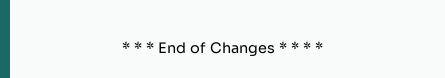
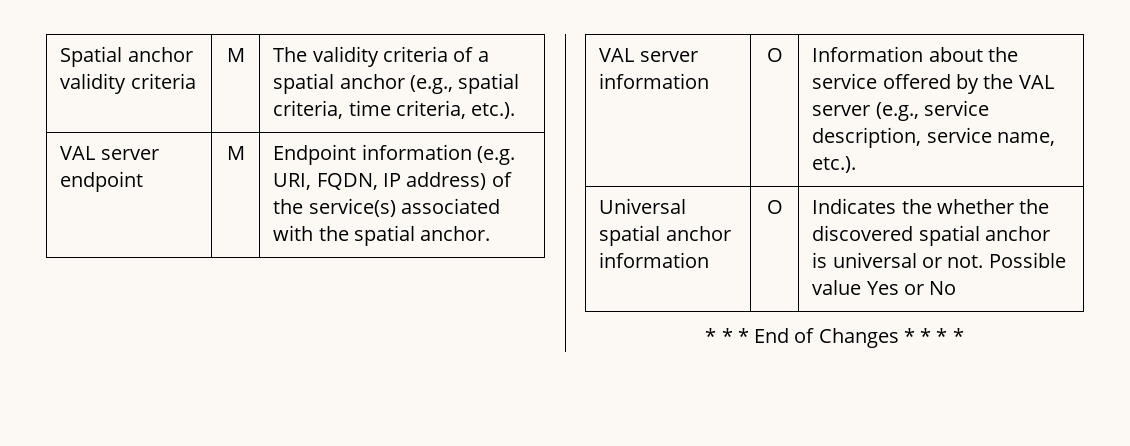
(122, 47) none -> [60,46,193,67] [60,73,196,94] [226,48,245,62] [273,46,489,67] [273,73,520,94] [273,100,516,119] [60,146,159,160] [60,171,144,192] [226,146,245,160] [273,144,516,165] [273,172,512,190] [273,198,501,217] [273,225,491,246] [599,48,698,62] [599,73,710,89] [766,48,783,62] [812,46,1019,62] [812,73,1054,94] [812,100,990,121] [812,127,1056,148] [812,156,857,173] [599,198,687,214] [599,225,731,246] [599,252,710,268] [766,200,783,214] [812,198,1050,214] [812,225,1051,246] [812,252,1066,268] [812,280,957,295] Spatial anchor validity criteria | M | The validity criteria of a spatial anchor (e.g., spatial criteria, time criteria, etc.). // VAL server endpoint | M | Endpoint information (e.g. URI, FQDN, IP address) of the service(s) associated with the spatial anchor. // VAL server information | O | Information about the service offered by the VAL server (e.g., service description, service name, etc.). // Universal spatial anchor information | O | Indicates the whether the discovered spatial anchor is universal or not. Possible value Yes or No //

